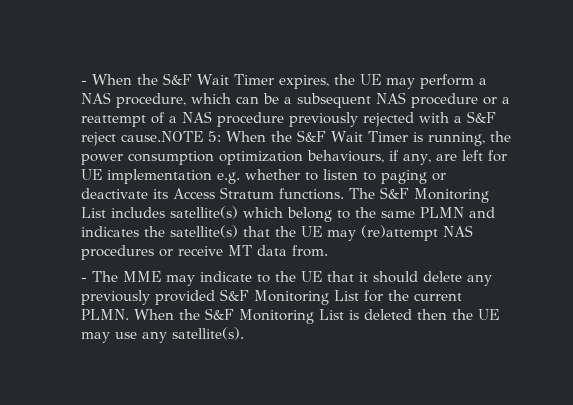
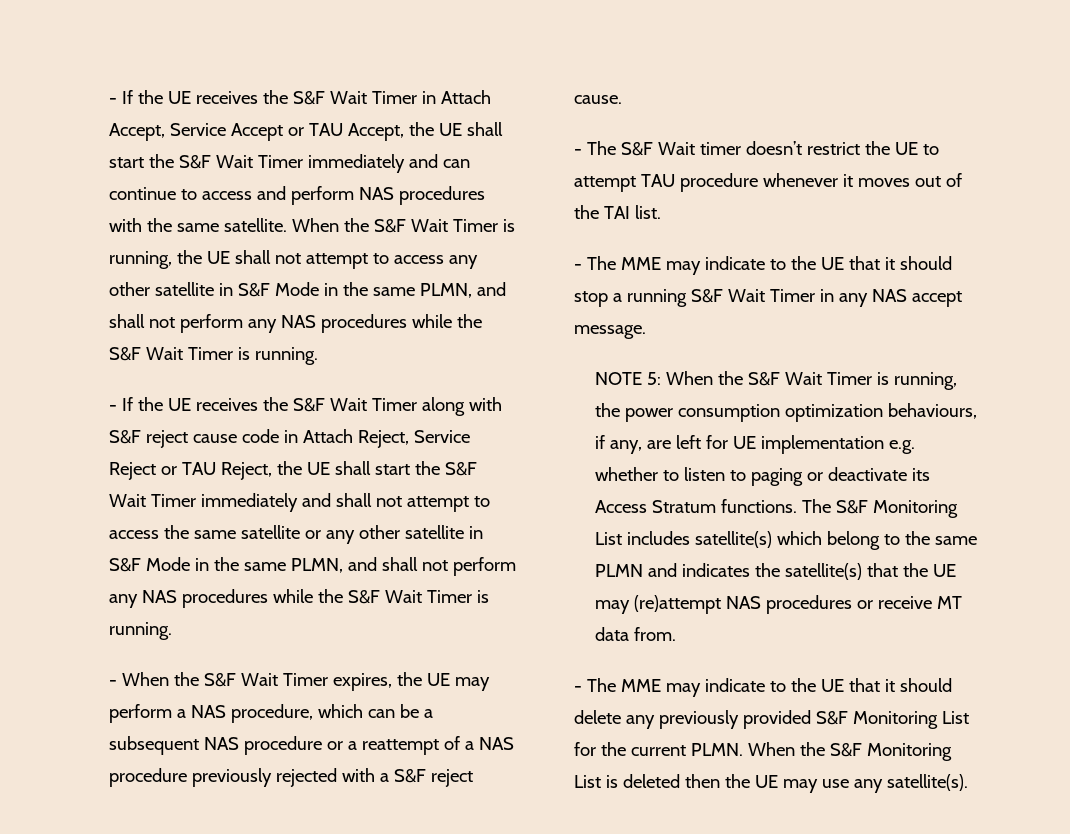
[80,80,87,85] - -> [109,90,491,105] [109,122,503,141] [109,154,470,173] [109,186,486,205] [109,218,515,233] [109,250,479,269] [109,282,506,298] [109,314,483,333] [109,347,319,365] [109,397,502,416] [109,429,471,448] [109,461,477,480] [109,493,490,512] [109,525,484,544] [109,557,516,576] [109,589,489,608] [109,622,173,640] [109,680,118,686] - If the UE receives the S&F Wait Timer in Attach Accept, Service Accept or TAU Accept, the UE shall start the S&F Wait Timer immediately and can continue to access and perform NAS procedures with the same satellite. When the S&F Wait Timer is running, the UE shall not attempt to access any other satellite in S&F Mode in the same PLMN, and shall not perform any NAS procedures while the S&F Wait Timer is running. // - If the UE receives the S&F Wait Timer along with S&F reject cause code in Attach Reject, Service Reject or TAU Reject, the UE shall start the S&F Wait Timer immediately and shall not attempt to access the same satellite or any other satellite in S&F Mode in the same PLMN, and shall not perform any NAS procedures while the S&F Wait Timer is running. // -
[120,131,203,142] cause.NOTE -> [574,95,623,104] [574,141,939,156] [574,173,962,192] [574,205,662,219] [574,256,952,275] [574,289,962,307] [574,325,647,339] [595,372,643,385] cause. // - The S&F Wait timer doesn’t restrict the UE to attempt TAU procedure whenever it moves out of the TAI list. // - The MME may indicate to the UE that it should stop a running S&F Wait Timer in any NAS accept message. // NOTE

